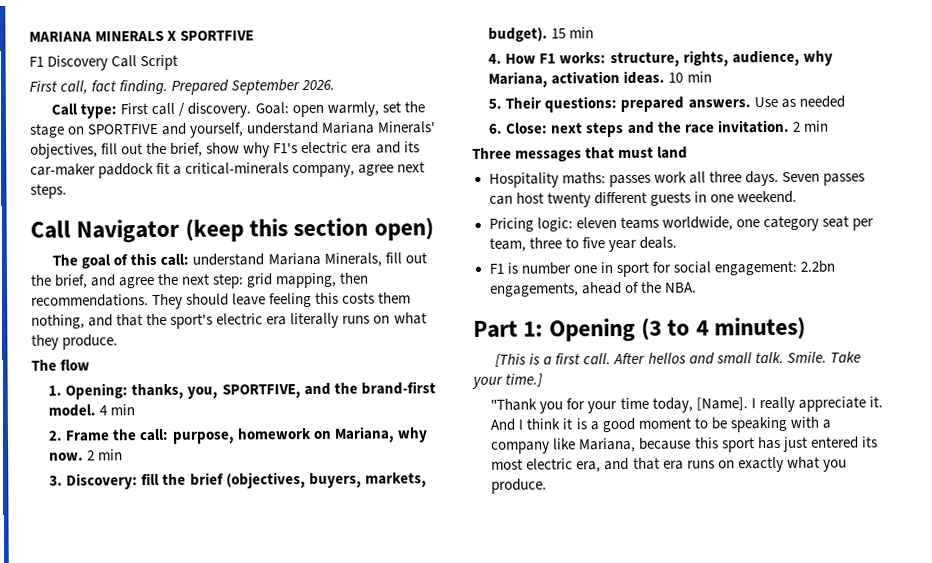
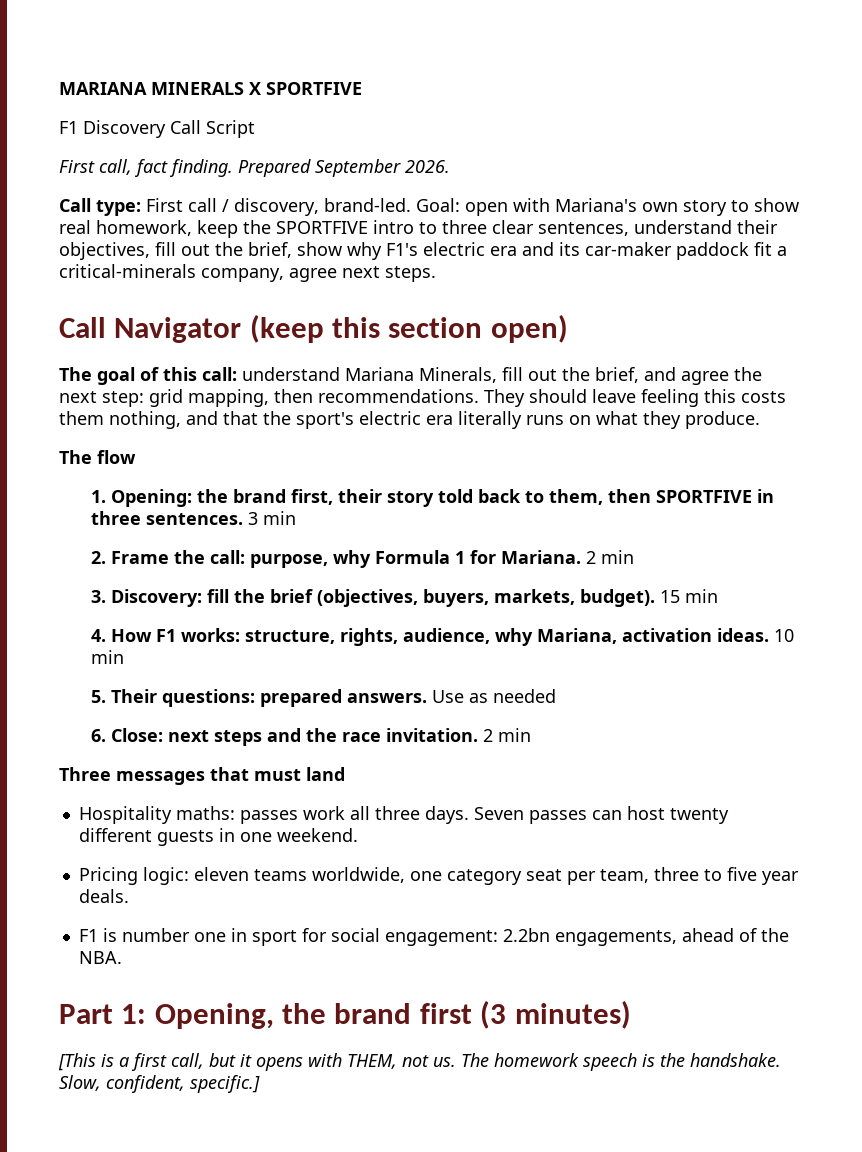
[187,101,425,118] [29,121,437,138] discovery. Goal: open warmly, set the stage on SPORTFIVE and yourself, understand Mariana Minerals' -> [234,198,799,216] [59,220,778,238] discovery, brand-led. Goal: open with Mariana's own story to show real homework, keep the SPORTFIVE intro to three clear sentences, understand their
[131,381,436,400] [48,404,109,417] thanks, you, SPORTFIVE, and the brand-first model. 4 -> [197,489,775,507] [91,511,259,525] the brand first, their story told back to them, then SPORTFIVE in three sentences. 3
[236,426,428,443] [49,452,85,461] homework on Mariana, why now. -> [333,550,582,568] why Formula 1 for Mariana.
[548,317,709,342] Opening (3 to 4 -> [154,1000,507,1029] Opening, the brand first (3
[583,351,861,365] [472,373,544,389] [490,396,883,414] [490,416,831,433] [491,436,878,454] [491,456,847,473] [491,478,548,494] call. After hellos and small talk. Smile. Take your time.] // "Thank you for your time today, [Name]. I really appreciate it. And I think it is a good moment to be speaking with a company like Mariana, because this sport has just entered its most electric era, and that era runs on exactly what you produce. -> [171,1053,781,1071] [59,1075,260,1093] call, but it opens with THEM, not us. The homework speech is the handshake. Slow, confident, specific.]

